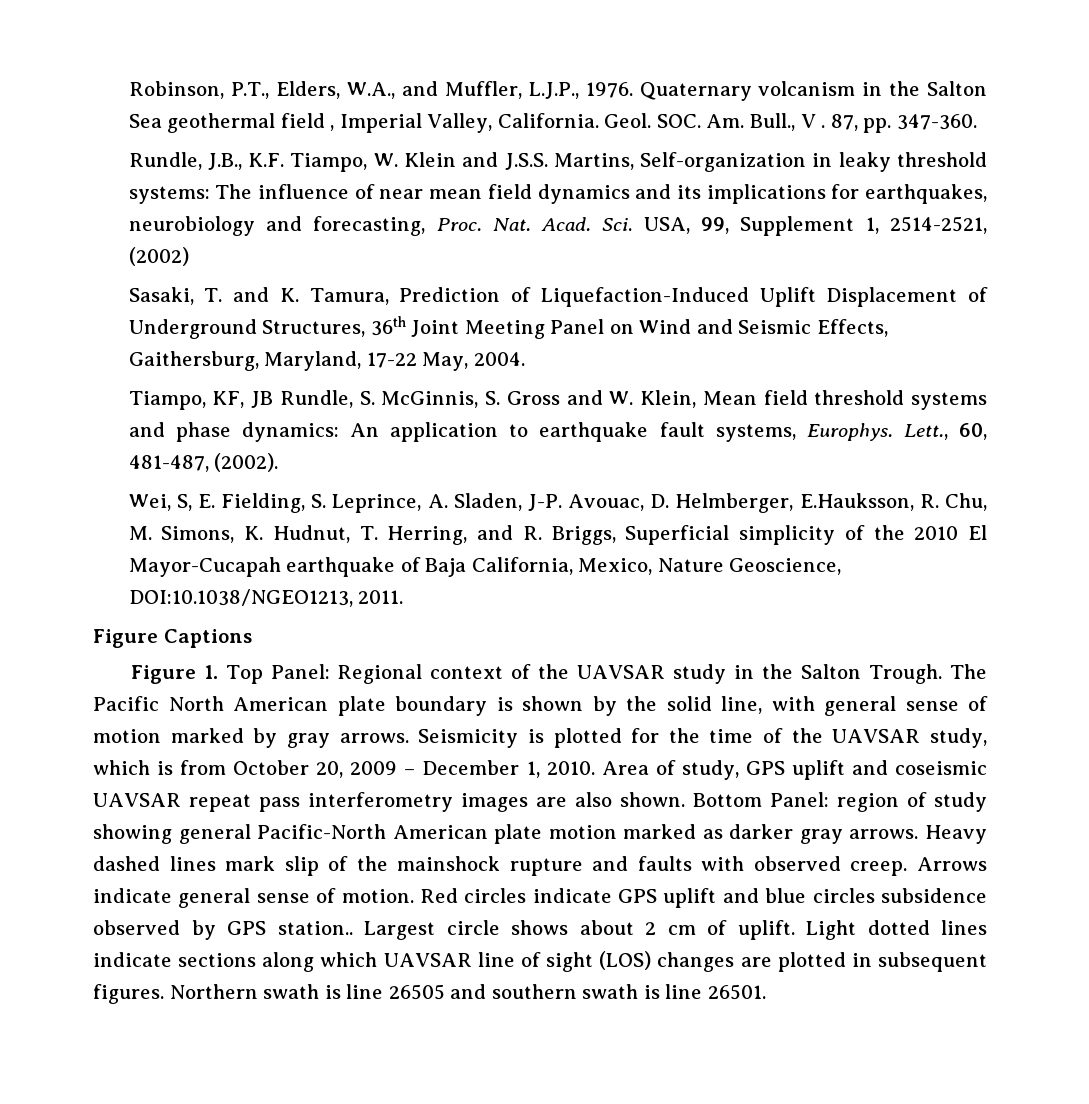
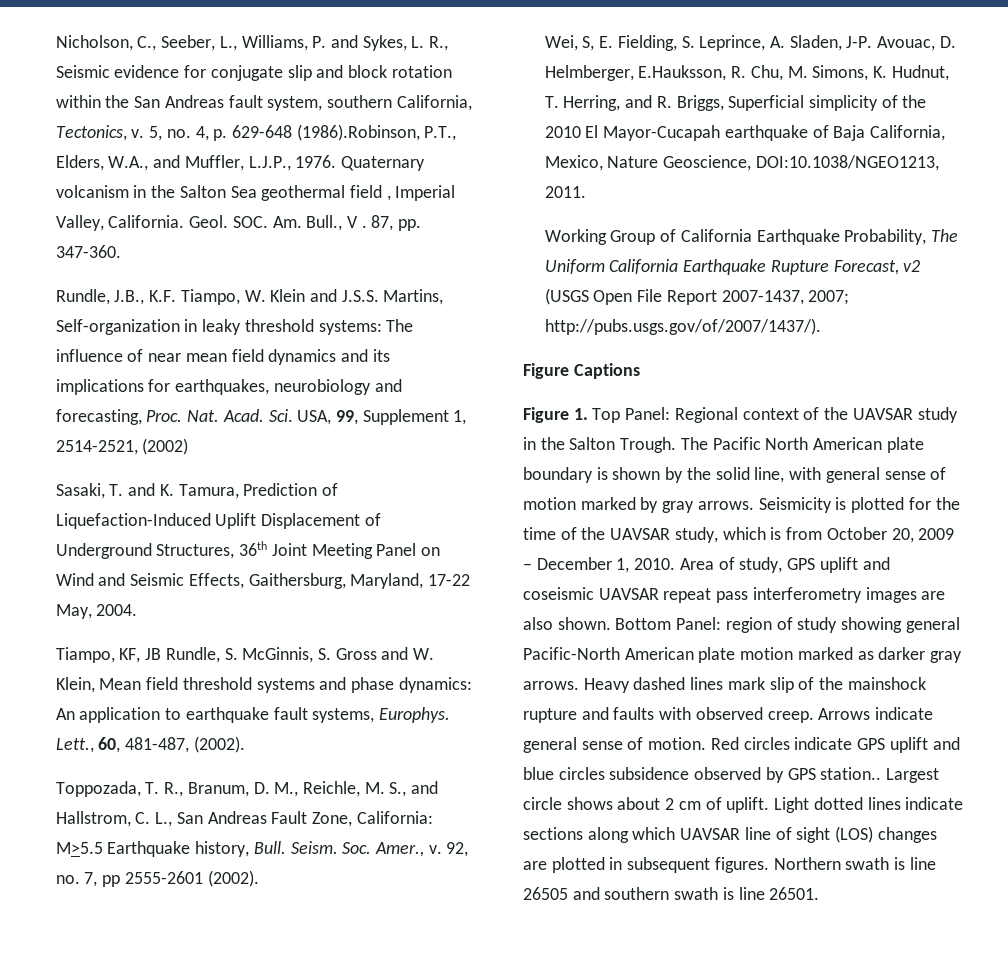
[128,81,224,99] Robinson, -> [55,35,449,51] [55,65,452,81] [55,95,472,111] [55,124,420,141] Nicholson, C., Seeber, L., Williams, P. and Sykes, L. R., Seismic evidence for conjugate slip and block rotation within the San Andreas fault system, southern California, Tectonics, v. 5, no. 4, p. 629-648 (1986).Robinson,
(279, 462) none -> [55,781,439,797] [55,811,433,827] [55,841,469,857] [55,870,259,887] // Toppozada, T. R., Branum, D. M., Reichle, M. S., and Hallstrom, C. L., San Andreas Fault Zone, California: M>5.5 Earthquake history, Bull. Seism. Soc. Amer., v. 92, no. 7, pp 2555-2601 (2002).
(404, 597) none -> [544,229,958,245] [544,259,921,275] [544,288,850,305] [544,318,821,335] // Working Group of California Earthquake Probability, The Uniform California Earthquake Rupture Forecast, v2 (USGS Open File Report 2007-1437, 2007; http://pubs.usgs.gov/of/2007/1437/).

